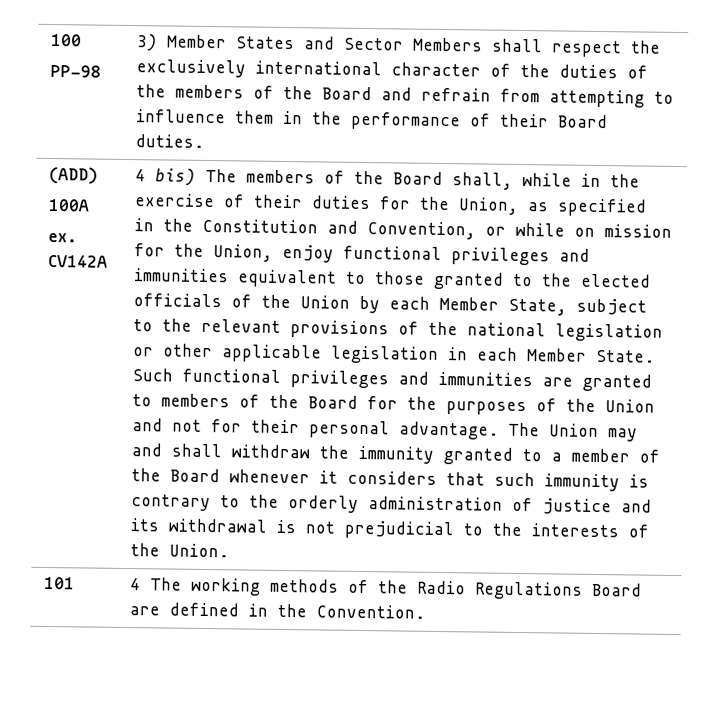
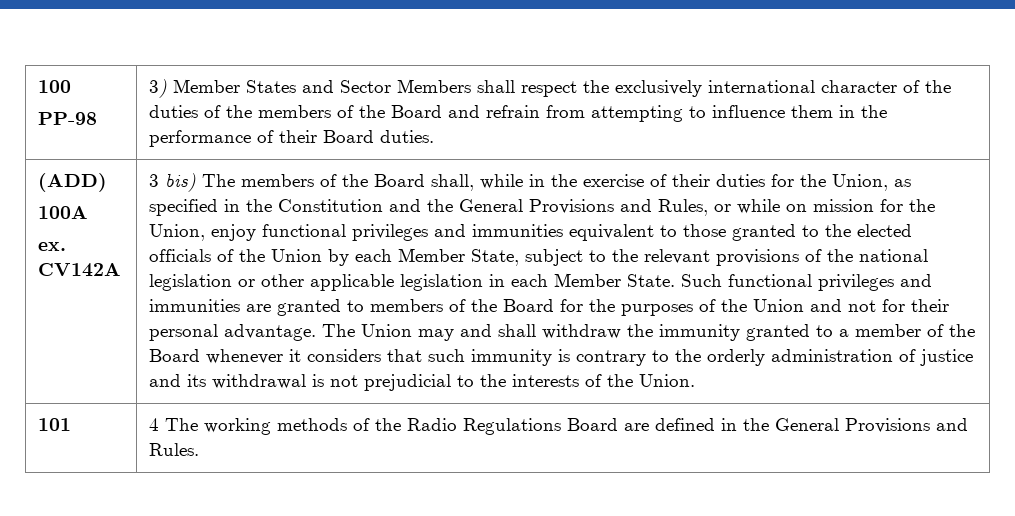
[134,169,146,182] 4 -> [148,174,159,187] 3
[366,221,476,240] Convention, -> [426,199,708,216] the General Provisions and Rules,
[315,604,425,619] Convention. -> [774,418,968,433] [148,443,199,456] General Provisions and Rules.

